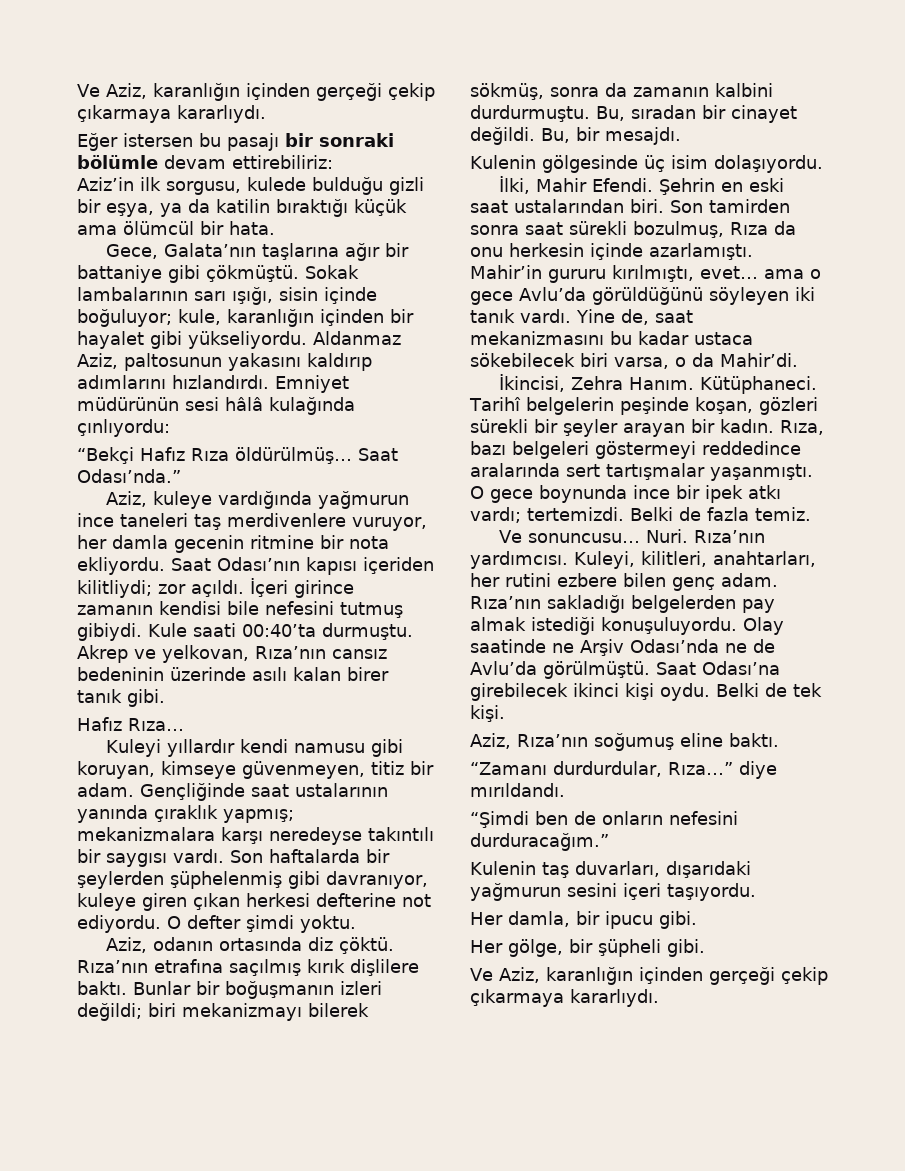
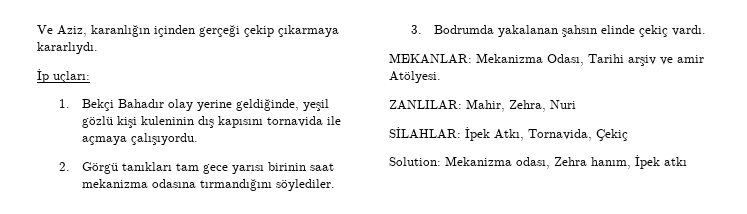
[77,133,394,151] [77,155,333,169] [77,177,424,195] [77,199,407,217] [77,221,275,235] [106,243,410,261] [77,265,359,283] [77,287,377,305] [77,309,414,327] [77,331,401,349] [77,353,372,371] [77,375,349,393] [77,397,355,415] [77,419,170,437] [77,447,398,464] [77,469,181,483] [106,491,410,509] [77,513,427,531] [77,535,389,553] [77,557,434,575] [77,578,354,598] [77,601,403,618] [77,623,413,641] [77,645,387,663] [77,667,389,681] [77,689,165,707] [77,717,184,731] [106,739,404,757] [77,761,434,779] [77,783,388,801] [77,805,294,823] [77,827,434,845] [77,849,390,867] [77,871,428,889] [77,893,431,911] [77,915,356,933] [106,937,395,954] [77,959,419,976] [77,981,382,999] [77,1003,369,1021] [470,83,773,100] [470,105,797,123] [470,127,681,145] [470,155,823,173] [499,176,785,195] [470,199,790,213] [470,221,796,238] [470,243,753,260] [470,265,821,283] [470,287,815,305] [470,309,693,325] [470,331,753,345] [470,353,798,369] [499,374,818,394] [469,397,818,415] [470,419,824,437] [470,441,801,459] [470,463,813,481] [470,485,781,503] [470,507,811,523] [499,529,766,543] [470,551,816,569] [470,573,778,591] [470,595,775,613] [470,617,784,635] [470,639,775,656] [470,661,780,679] [470,683,822,701] [470,705,505,722] [470,733,779,751] [470,761,777,779] [470,783,565,797] [470,811,738,828] [470,833,609,851] [470,861,751,878] [470,883,756,901] [470,911,697,929] [470,939,705,957] [470,967,828,985] [470,989,659,1007] Eğer istersen bu pasajı bir sonraki bölümle devam ettirebiliriz: // Aziz’in ilk sorgusu, kulede bulduğu gizli bir eşya, ya da katilin bıraktığı küçük ama ölümcül bir hata. // Gece, Galata’nın taşlarına ağır bir battaniye gibi çökmüştü. Sokak lambalarının sarı ışığı, sisin içinde boğuluyor; kule, karanlığın içinden bir hayalet gibi yükseliyordu. Aldanmaz Aziz, paltosunun yakasını kaldırıp adımlarını hızlandırdı. Emniyet müdürünün sesi hâlâ kulağında çınlıyordu: // “Bekçi Hafız Rıza öldürülmüş… Saat Odası’nda.” // Aziz, kuleye vardığında yağmurun ince taneleri taş merdivenlere vuruyor, her damla gecenin ritmine bir nota ekliyordu. Saat Odası’nın kapısı içeriden kilitliydi; zor açıldı. İçeri girince zamanın kendisi bile nefesini tutmuş gibiydi. Kule saati 00:40’ta durmuştu. Akrep ve yelkovan, Rıza’nın cansız bedeninin üzerinde asılı kalan birer tanık gibi. // Hafız Rıza… // Kuleyi yıllardır kendi namusu gibi koruyan, kimseye güvenmeyen, titiz bir adam. Gençliğinde saat ustalarının yanında çıraklık yapmış; mekanizmalara karşı neredeyse takıntılı bir saygısı vardı. Son haftalarda bir şeylerden şüphelenmiş gibi davranıyor, kuleye giren çıkan herkesi defterine not ediyordu. O defter şimdi yoktu. // Aziz, odanın ortasında diz çöktü. Rıza’nın etrafına saçılmış kırık dişlilere baktı. Bunlar bir boğuşmanın izleri değildi; biri mekanizmayı bilerek sökmüş, sonra da zamanın kalbini durdurmuştu. Bu, sıradan bir cinayet değildi. Bu, bir mesajdı. // Kulenin gölgesinde üç isim dolaşıyordu. // İlki, Mahir Efendi. Şehrin en eski saat ustalarından biri. Son tamirden sonra saat sürekli bozulmuş, Rıza da onu herkesin içinde azarlamıştı. Mahir’in gururu kırılmıştı, evet… ama o gece Avlu’da görüldüğünü söyleyen iki tanık vardı. Yine de, saat mekanizmasını bu kadar ustaca sökebilecek biri varsa, o da Mahir’di. // İkincisi, Zehra Hanım. Kütüphaneci. Tarihî belgelerin peşinde koşan, gözleri sürekli bir şeyler arayan bir kadın. Rıza, bazı belgeleri göstermeyi reddedince aralarında sert tartışmalar yaşanmıştı. O gece boynunda ince bir ipek atkı vardı; tertemizdi. Belki de fazla temiz. // Ve sonuncusu… Nuri. Rıza’nın yardımcısı. Kuleyi, kilitleri, anahtarları, her rutini ezbere bilen genç adam. Rıza’nın sakladığı belgelerden pay almak istediği konuşuluyordu. Olay saatinde ne Arşiv Odası’nda ne de Avlu’da görülmüştü. Saat Odası’na girebilecek ikinci kişi oydu. Belki de tek kişi. // Aziz, Rıza’nın soğumuş eline baktı. // “Zamanı durdurdular, Rıza…” diye mırıldandı. // “Şimdi ben de onların nefesini durduracağım.” // Kulenin taş duvarları, dışarıdaki yağmurun sesini içeri taşıyordu. // Her damla, bir ipucu gibi. // Her gölge, bir şüpheli gibi. // Ve Aziz, karanlığın içinden gerçeği çekip çıkarmaya kararlıydı. -> [37,69,90,83] [59,99,329,111] [81,116,341,128] [81,133,198,145] [59,162,334,174] [81,179,335,191] [411,25,706,37] [389,53,704,66] [389,71,441,83] [389,99,576,112] [389,127,628,141] [389,155,687,169] İp uçları: // 1. Bekçi Bahadır olay yerine geldiğinde, yeşil gözlü kişi kuleninin dış kapısını tornavida ile açmaya çalışıyordu. // 2. Görgü tanıkları tam gece yarısı birinin saat mekanizma odasına tırmandığını söylediler. // 3. Bodrumda yakalanan şahsın elinde çekiç vardı. // MEKANLAR: Mekanizma Odası, Tarihi arşiv ve amir Atölyesi. // ZANLILAR: Mahir, Zehra, Nuri // SİLAHLAR: İpek Atkı, Tornavida, Çekiç // Solution: Mekanizma odası, Zehra hanım, İpek atkı

